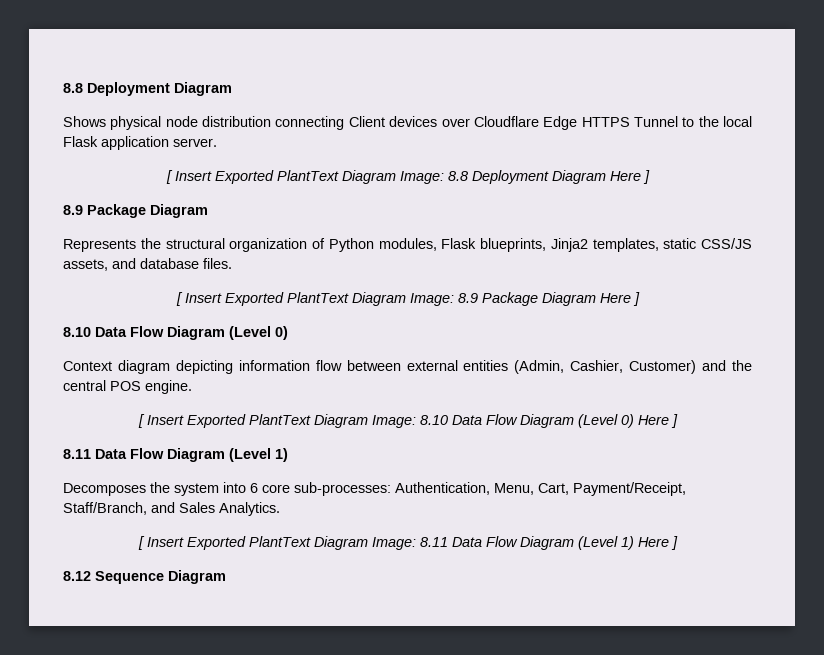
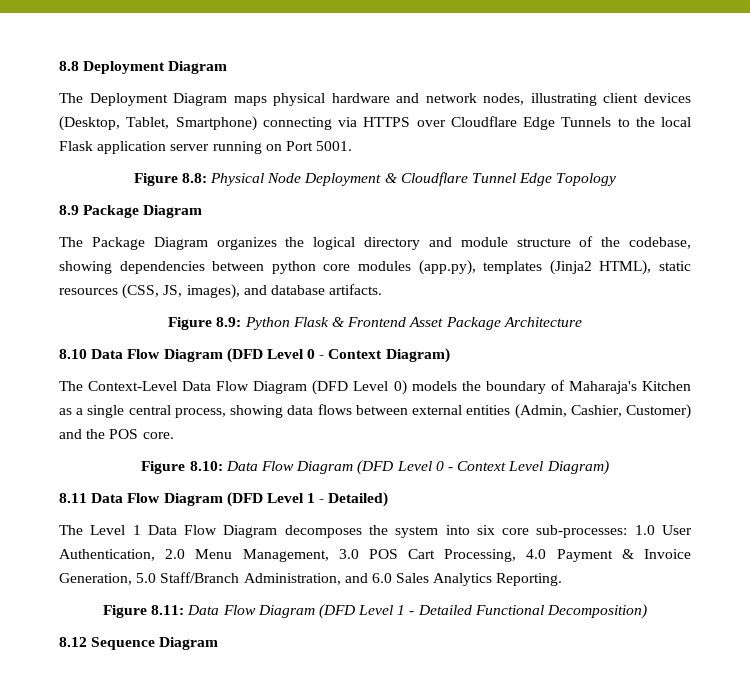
[63,116,438,130] Shows physical node distribution connecting Client devices -> [59,93,691,106] [59,116,411,131] The Deployment Diagram maps physical hardware and network nodes, illustrating client devices (Desktop, Tablet, Smartphone) connecting via HTTPS
[581,116,678,127] HTTPS Tunnel -> [561,117,612,127] Tunnels
[173,138,217,147] [165,170,650,184] [63,204,208,218] [63,238,752,252] [63,258,232,271] [175,292,640,306] [63,326,288,340] [63,360,342,374] server. // [ Insert Exported PlantText Diagram Image: 8.8 Deployment Diagram Here ] // 8.9 Package Diagram // Represents the structural organization of Python modules, Flask blueprints, Jinja2 templates, static CSS/JS assets, and database files. // [ Insert Exported PlantText Diagram Image: 8.9 Package Diagram Here ] // 8.10 Data Flow Diagram (Level 0) // Context diagram depicting information flow -> [170,141,353,154] [133,172,617,186] [59,205,203,218] [59,236,691,250] [59,260,692,275] [59,284,383,299] [168,317,582,330] [59,348,450,363] [59,380,692,395] [59,404,352,418] server running on Port 5001. // Figure 8.8: Physical Node Deployment & Cloudflare Tunnel Edge Topology // 8.9 Package Diagram // The Package Diagram organizes the logical directory and module structure of the codebase, showing dependencies between python core modules (app.py), templates (Jinja2 HTML), static resources (CSS, JS, images), and database artifacts. // Figure 8.9: Python Flask & Frontend Asset Package Architecture // 8.10 Data Flow Diagram (DFD Level 0 - Context Diagram) // The Context-Level Data Flow Diagram (DFD Level 0) models the boundary of Maharaja's Kitchen as a single central process, showing data flows
[63,380,192,394] [137,414,678,428] [63,448,288,462] [63,483,146,496] central POS engine. // [ Insert Exported PlantText Diagram Image: 8.10 Data Flow Diagram (Level 0) Here ] // 8.11 Data Flow Diagram (Level 1) // Decomposes -> [109,429,174,439] [141,460,609,475] [59,492,389,507] [59,525,362,538] POS core. // Figure 8.10: Data Flow Diagram (DFD Level 0 - Context Level Diagram) // 8.11 Data Flow Diagram (DFD Level 1 - Detailed) // The Level 1 Data Flow Diagram decomposes
[250,483,258,493] 6 -> [476,525,495,535] six
[395,482,686,496] [63,502,280,516] [137,536,678,550] Authentication, Menu, Cart, Payment/Receipt, Staff/Branch, and Sales Analytics. // [ Insert Exported PlantText Diagram Image: 8.11 Data Flow Diagram (Level 1) Here ] -> [634,525,692,535] [59,549,691,562] [59,572,563,586] [102,604,648,619] 1.0 User Authentication, 2.0 Menu Management, 3.0 POS Cart Processing, 4.0 Payment & Invoice Generation, 5.0 Staff/Branch Administration, and 6.0 Sales Analytics Reporting. // Figure 8.11: Data Flow Diagram (DFD Level 1 - Detailed Functional Decomposition)

